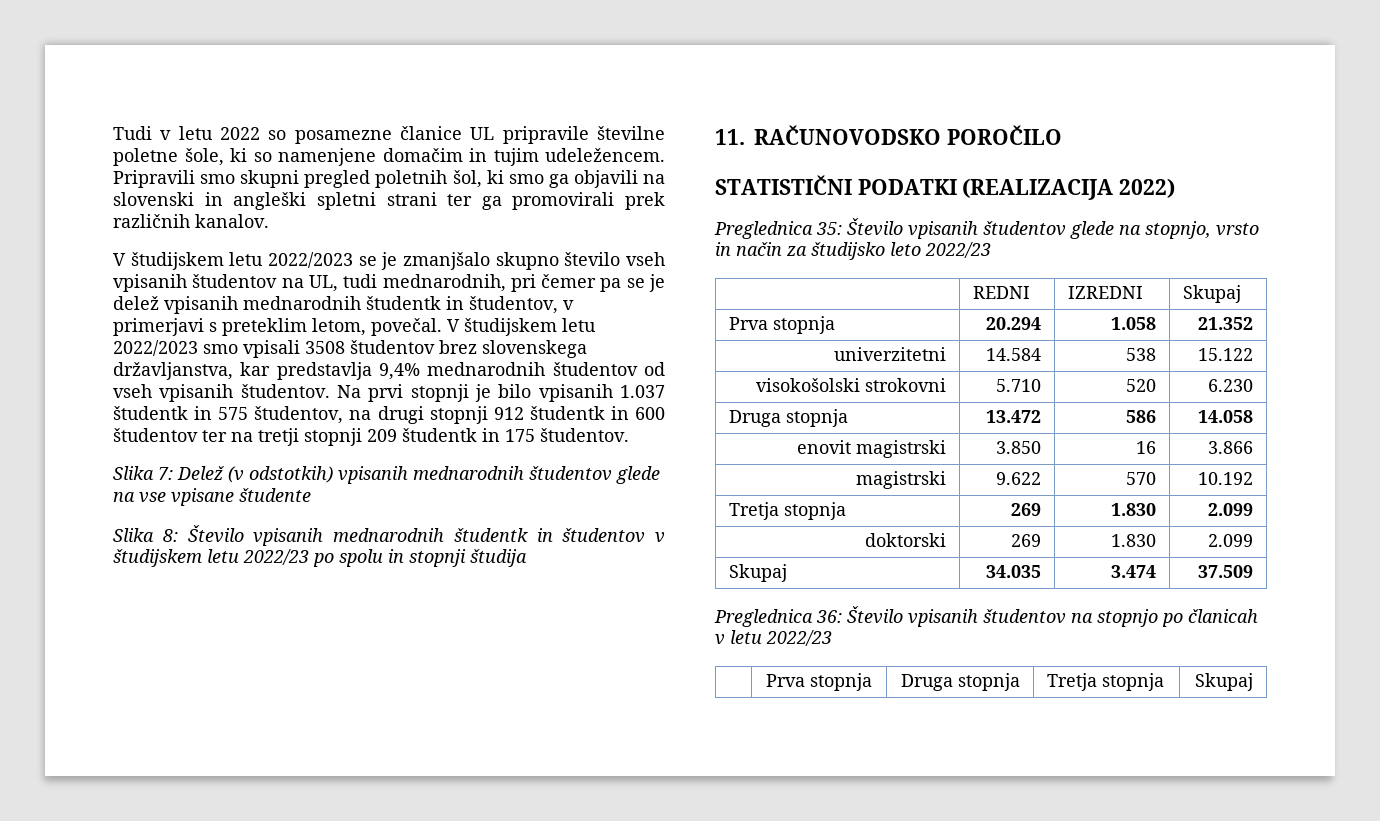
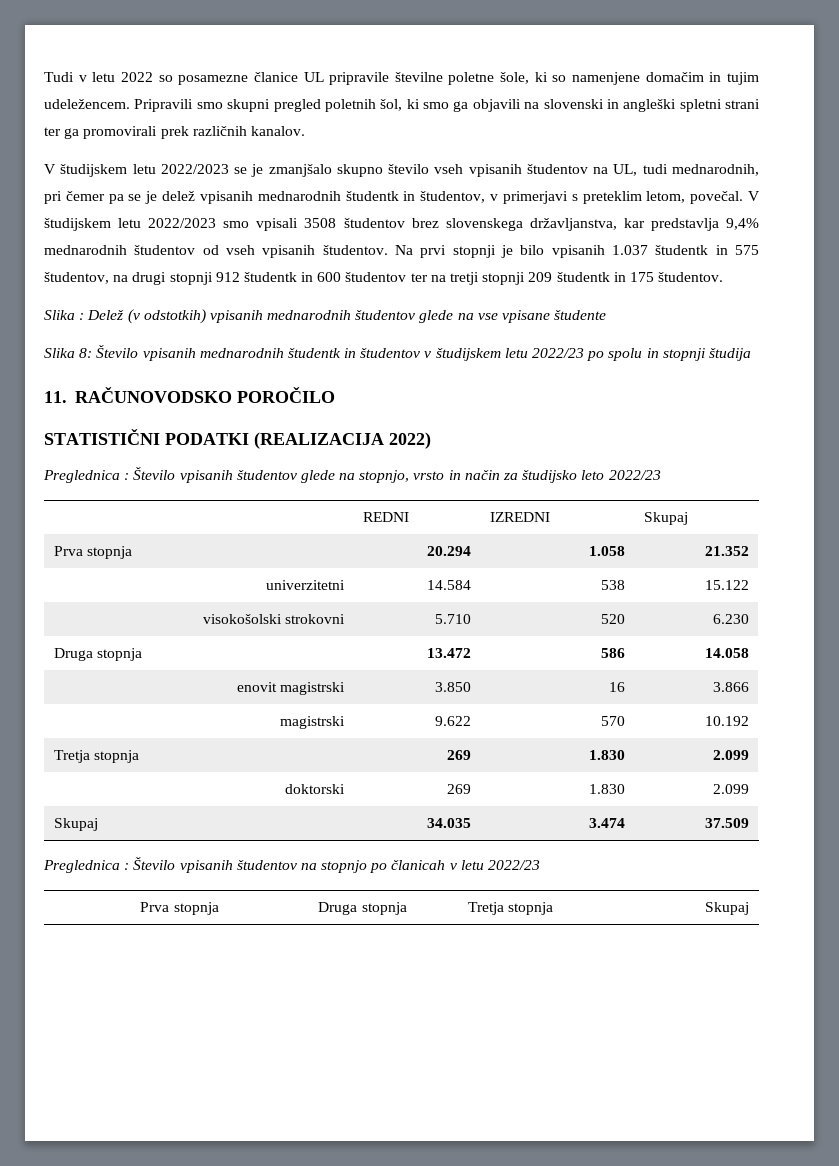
[158,467,173,480] 7: -> [79,313,85,320] :
[816,222,842,235] 35: -> [124,473,130,480] :
[816,610,842,623] 36: -> [124,863,130,870] :

